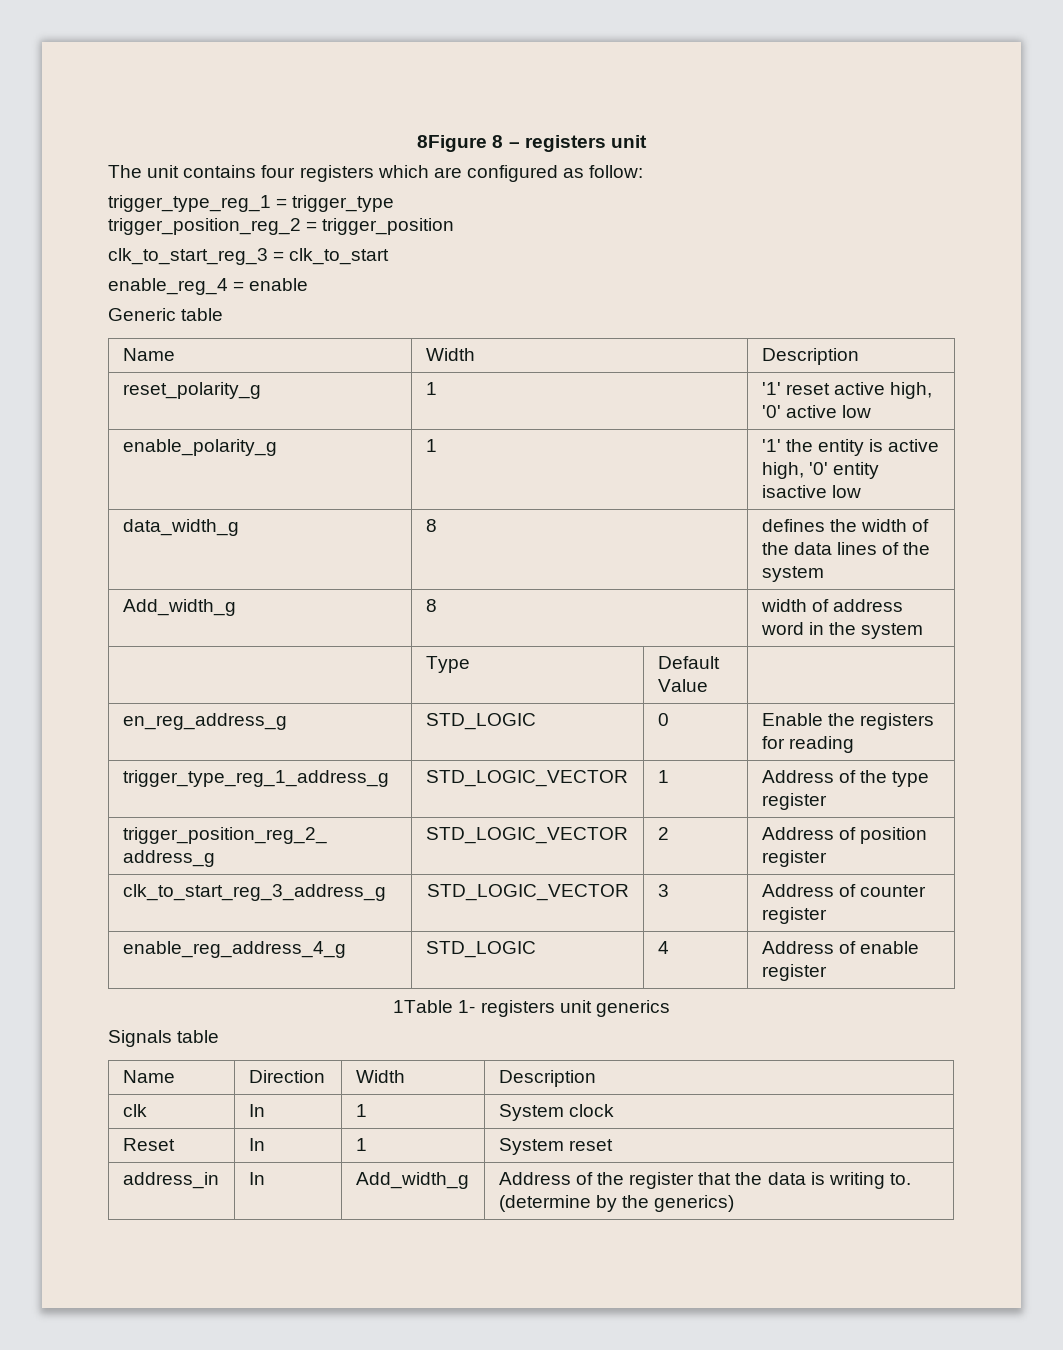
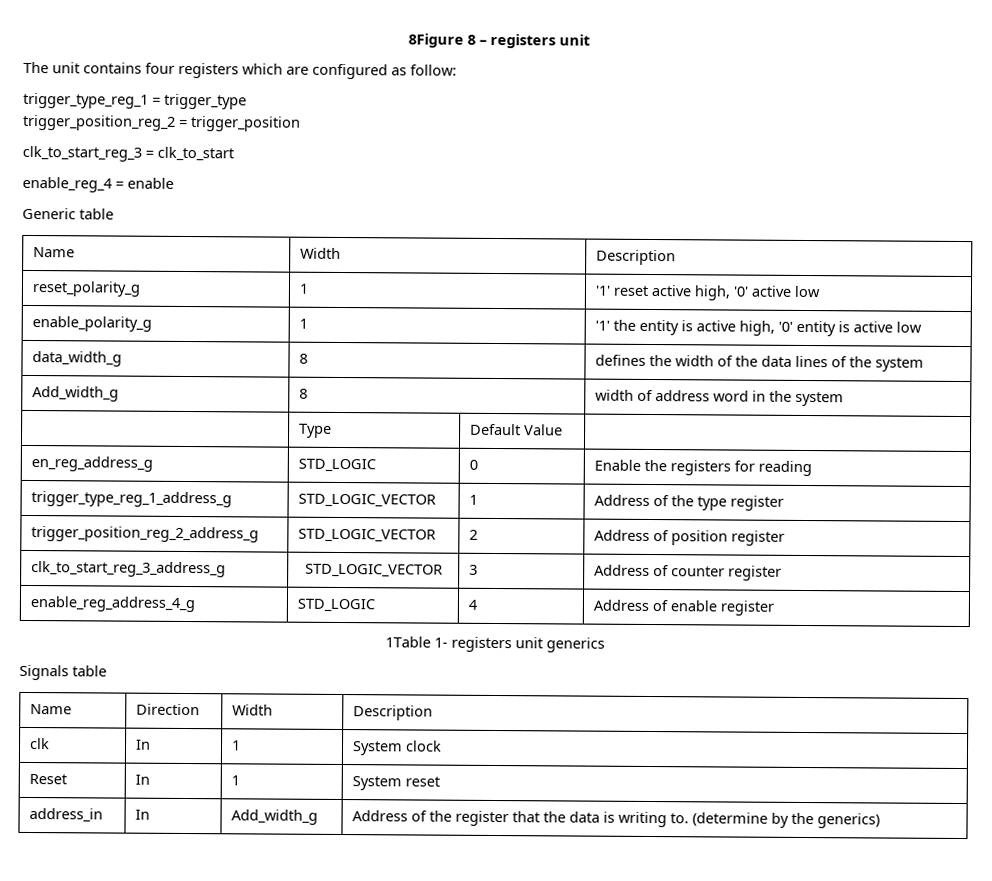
[761,485,827,498] isactive -> [838,321,894,333] is active

